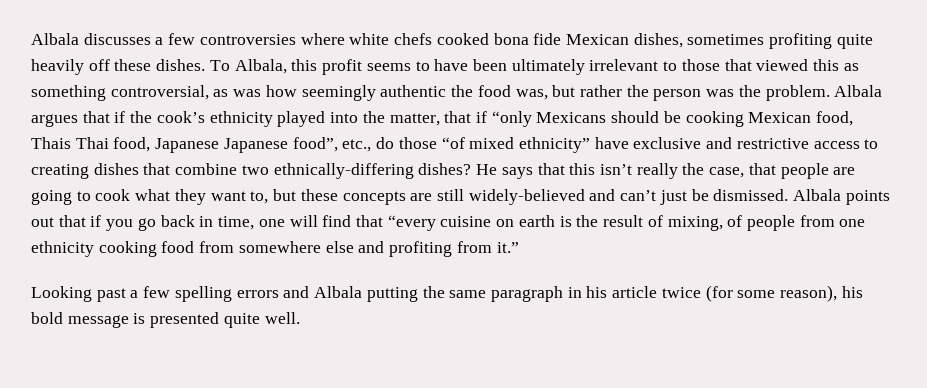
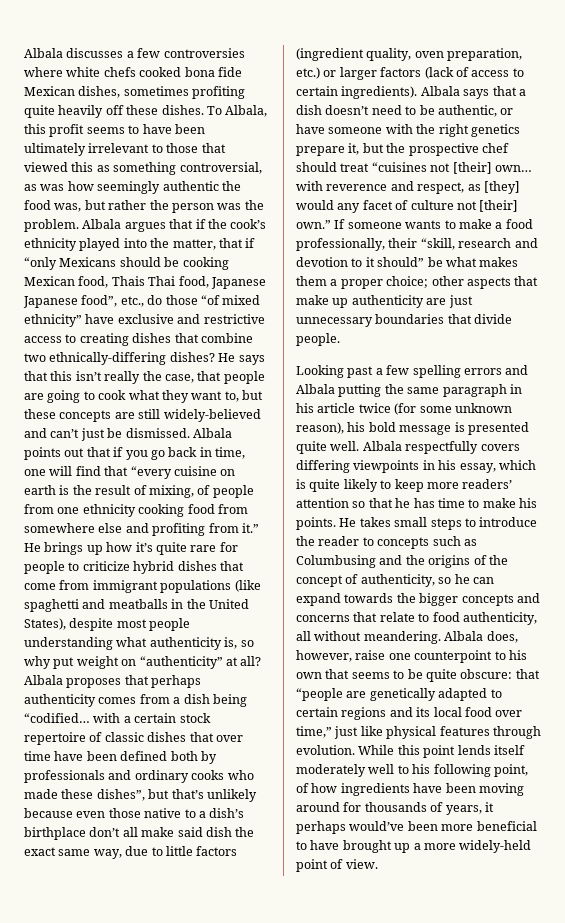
(519, 247) none -> [24,542,238,555] [24,561,244,574] [24,580,261,593] [24,599,249,612] [24,618,191,631] [24,637,254,650] [24,656,262,669] [24,675,202,688] [24,694,247,707] [24,713,211,723] [24,732,243,745] [24,751,217,764] [24,770,254,783] [24,789,257,802] [24,808,245,818] [24,827,255,840] [24,846,238,859] [296,48,523,61] [296,67,524,80] [296,86,526,99] [296,105,514,117] [296,124,520,137] [296,143,509,156] [296,162,532,174] [296,181,520,194] [296,200,519,213] [296,219,533,229] [296,238,538,251] [296,257,519,267] [296,276,539,289] [296,295,473,308] [296,314,513,327] [296,333,340,346] He brings up how it’s quite rare for people to criticize hybrid dishes that come from immigrant populations (like spaghetti and meatballs in the United States), despite most people understanding what authenticity is, so why put weight on “authenticity” at all? Albala proposes that perhaps authenticity comes from a dish being “codified… with a certain stock repertoire of classic dishes that over time have been defined both by professionals and ordinary cooks who made these dishes”, but that’s unlikely because even those native to a dish’s birthplace don’t all make said dish the exact same way, due to little factors (ingredient quality, oven preparation, etc.) or larger factors (lack of access to certain ingredients). Albala says that a dish doesn’t need to be authentic, or have someone with the right genetics prepare it, but the prospective chef should treat “cuisines not [their] own… with reverence and respect, as [they] would any facet of culture not [their] own.” If someone wants to make a food professionally, their “skill, research and devotion to it should” be what makes them a proper choice; other aspects that make up authenticity are just unnecessary boundaries that divide people.
(776, 294) none -> [454,403,512,413] unknown
(300, 318) none -> [362,441,520,454] [296,460,536,473] [296,479,513,492] [296,498,537,508] [296,517,538,530] [296,536,477,549] [296,555,508,568] [296,574,494,587] [296,593,540,606] [296,612,537,625] [296,631,518,644] [296,650,527,663] [296,669,540,682] [296,688,502,701] [296,707,523,720] [296,726,541,739] [296,745,525,758] [296,764,528,777] [296,783,524,796] [296,802,494,815] [296,821,537,834] [296,840,532,853] [296,859,378,872] Albala respectfully covers differing viewpoints in his essay, which is quite likely to keep more readers’ attention so that he has time to make his points. He takes small steps to introduce the reader to concepts such as Columbusing and the origins of the concept of authenticity, so he can expand towards the bigger concepts and concerns that relate to food authenticity, all without meandering. Albala does, however, raise one counterpoint to his own that seems to be quite obscure: that “people are genetically adapted to certain regions and its local food over time,” just like physical features through evolution. While this point lends itself moderately well to his following point, of how ingredients have been moving around for thousands of years, it perhaps would’ve been more beneficial to have brought up a more widely-held point of view.

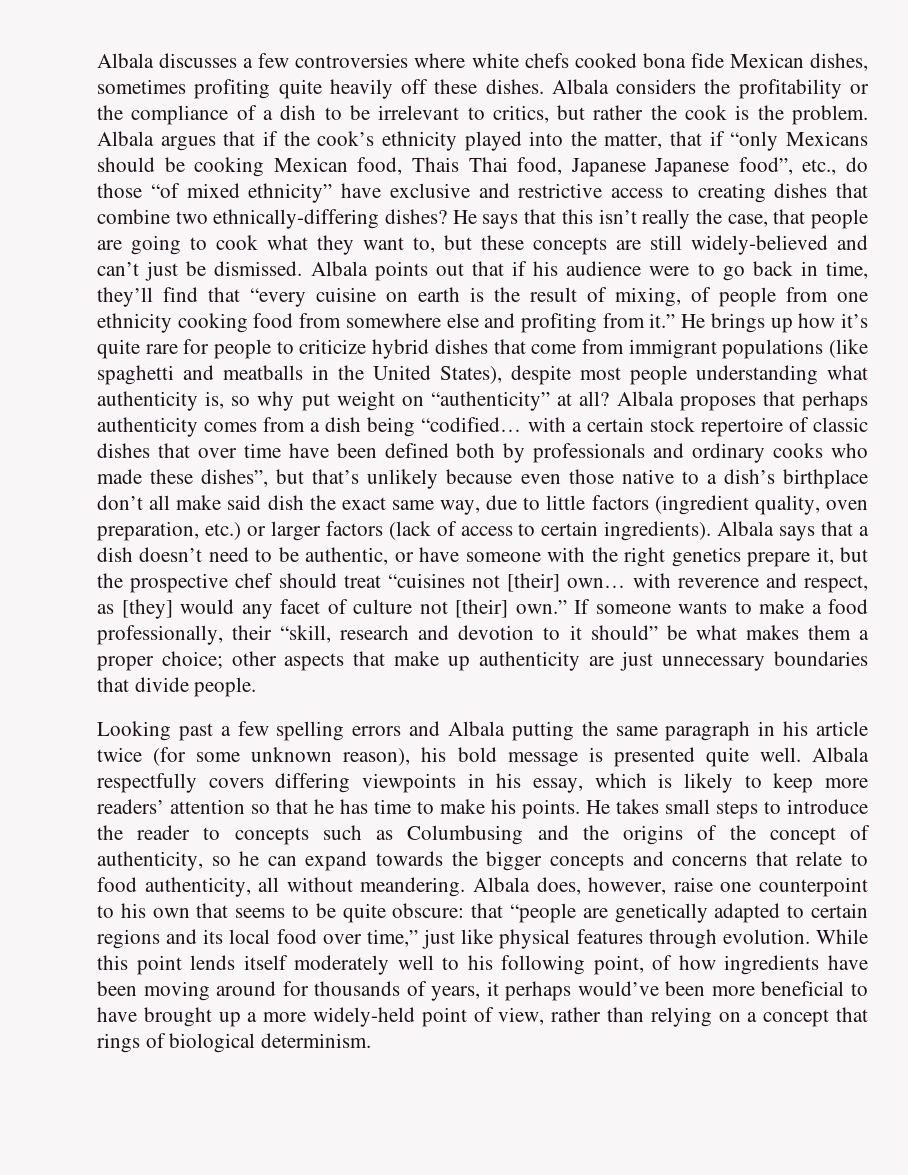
[206,105,268,117] [24,124,205,137] [24,143,226,156] [24,162,262,175] [24,181,241,194] [24,200,82,212] To Albala, this profit seems to have been ultimately irrelevant to those that viewed this as something controversial, as was how seemingly authentic the food was, -> [551,79,869,99] [97,105,549,125] Albala considers the profitability or the compliance of a dish to be irrelevant to critics,
[171,203,242,213] person was -> [685,105,750,120] cook is
[125,450,148,460] you -> [533,261,715,276] his audience were to
[24,466,73,476] one will -> [97,287,153,307] they’ll
[309,479,341,492] quite -> (673, 780) none
[345,859,378,869] view. -> [498,1007,868,1027] [97,1033,372,1053] view, rather than relying on a concept that rings of biological determinism.

